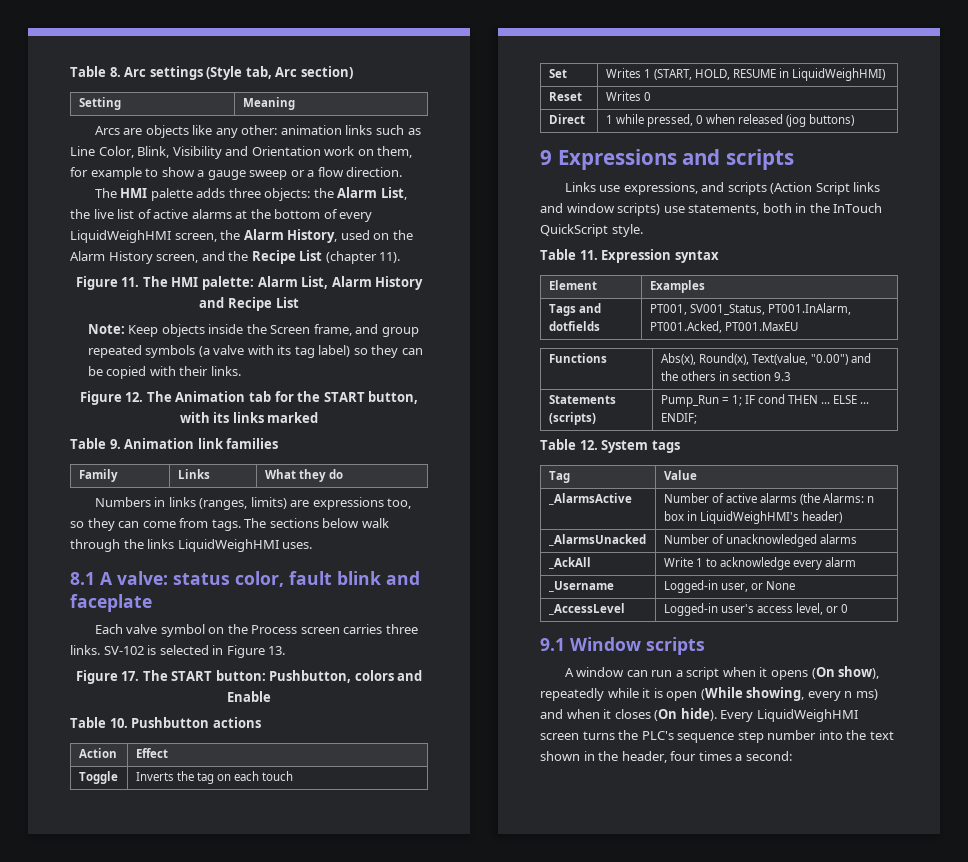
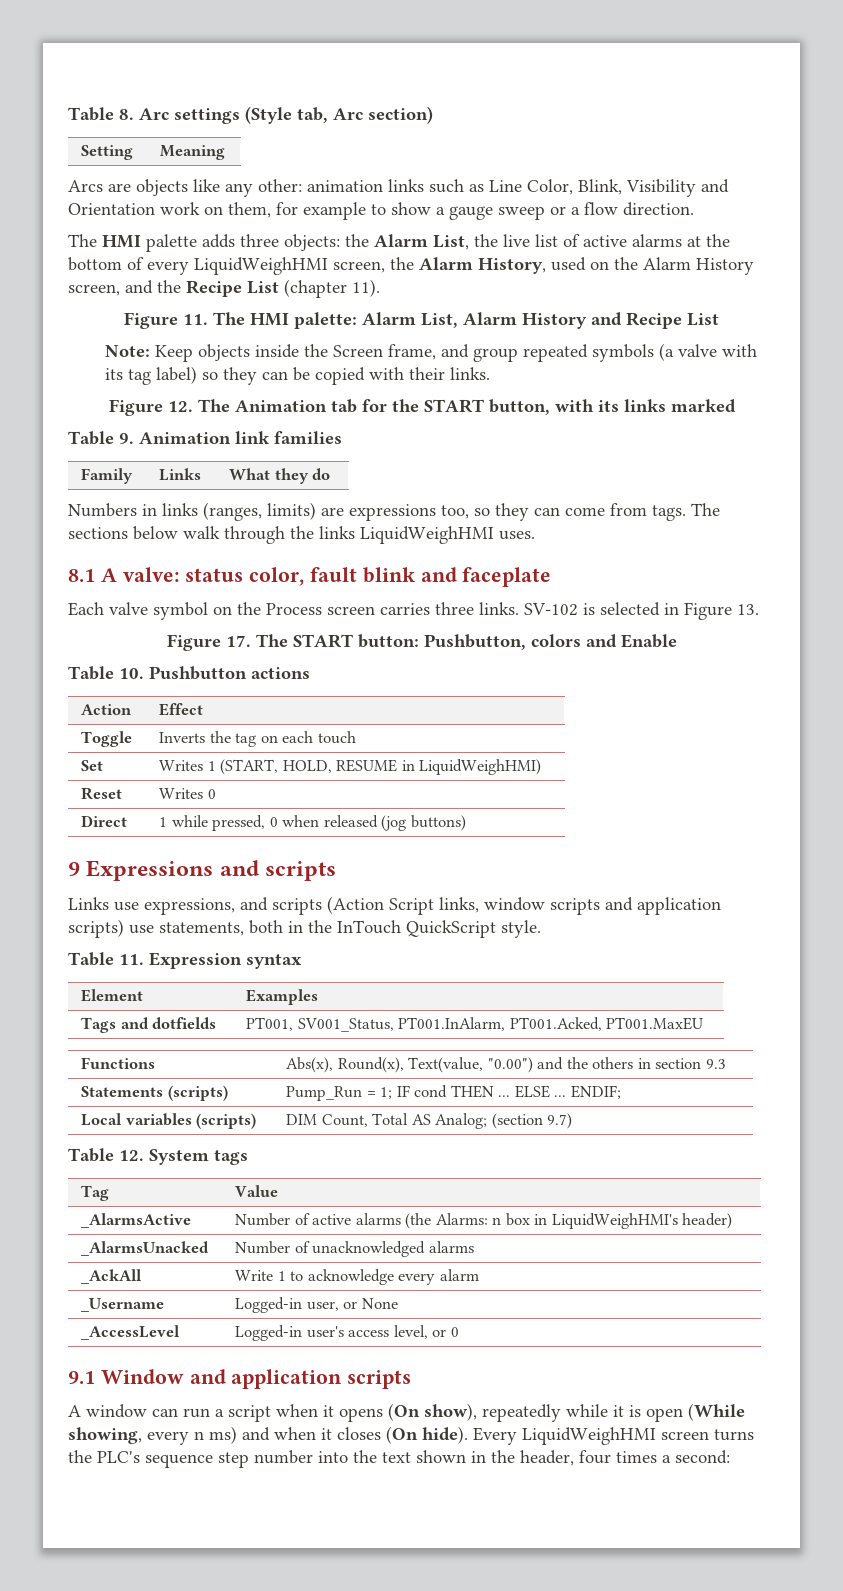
[853,182,881,192] [540,203,615,213] links and window -> [439,897,721,915] links, window scripts and application
(697, 418) none -> [81,1113,257,1129] [286,1113,573,1129] // Local variables (scripts) | DIM Count, Total AS Analog; (section 9.7)
(641, 644) none -> [189,1369,343,1389] and application

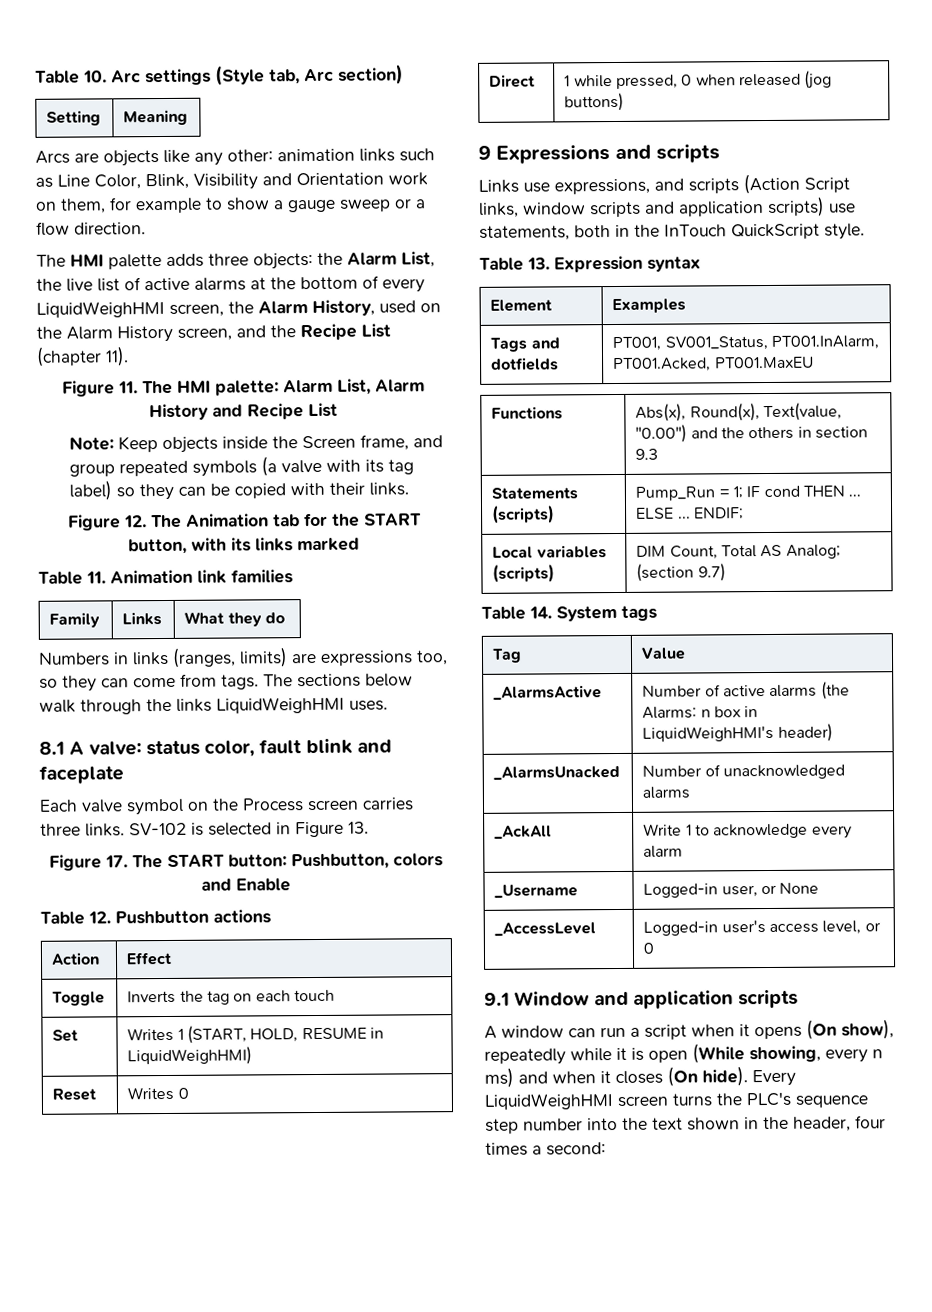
[68,107,134,121] Table 8. -> [35,70,107,84] Table 10.
[119,433,134,444] 9. -> [86,571,106,584] 11.
[119,668,144,679] 10. -> [88,911,111,924] 12.
[119,954,144,965] 11. -> [527,257,550,270] 13.
[119,1150,144,1161] 12. -> [529,606,552,619] 14.

